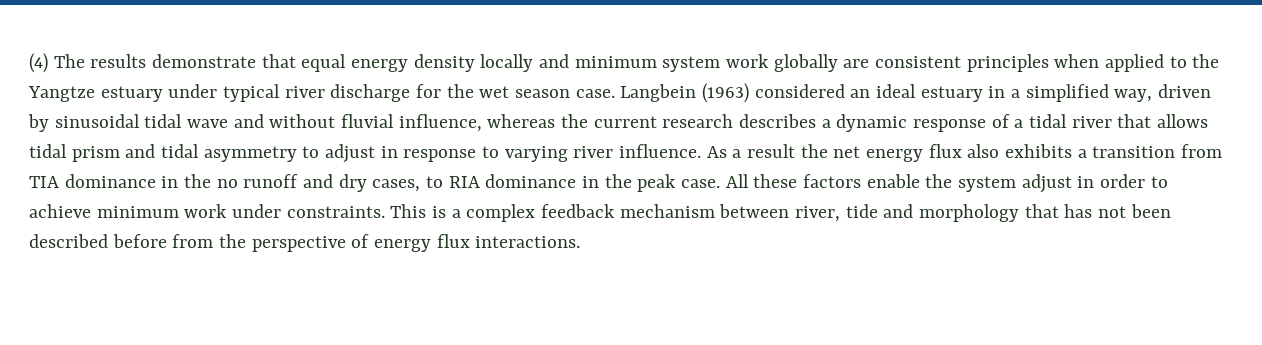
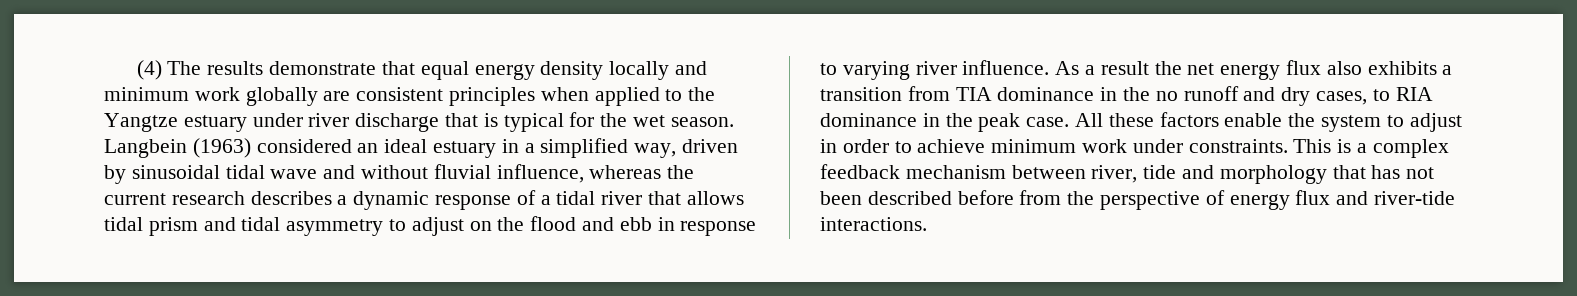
[662,56,721,72] system -> (189, 94) none
[223,84,281,102] typical -> (303, 120) none
(411, 93) none -> [445,113,564,132] that is typical
[515,89,615,98] season case. -> [670,117,734,127] season.
(376, 153) none -> [469,216,652,231] on the flood and ebb
(1017, 184) none -> [1386,115,1404,127] to
(470, 241) none -> [1336,191,1456,205] and river-tide

